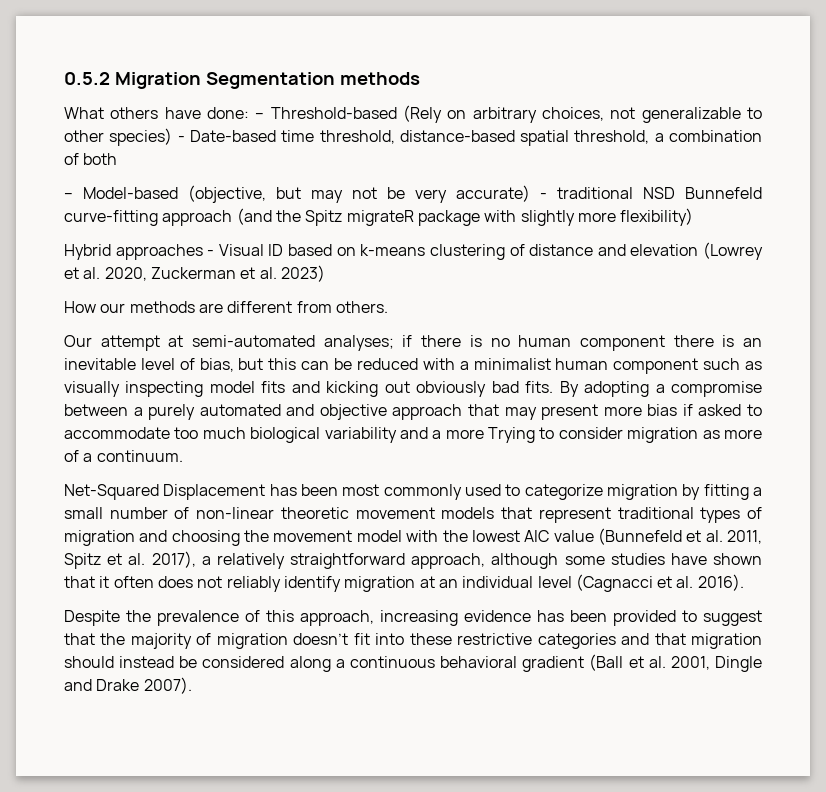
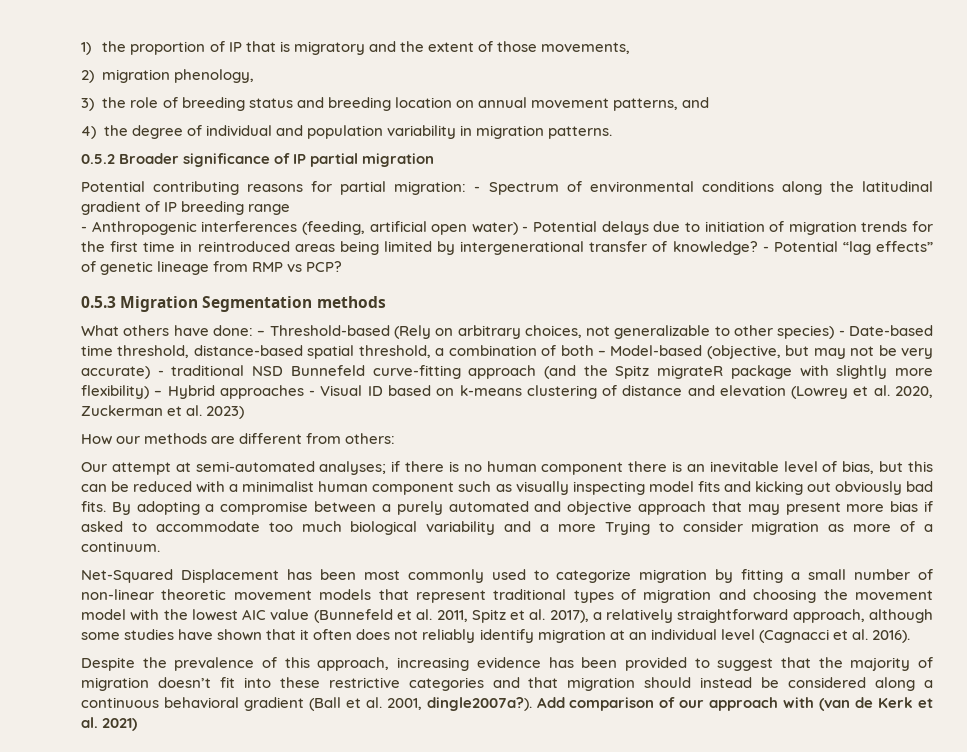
[64,72,110,85] 0.5.2 -> [81,41,631,55] [81,69,255,83] [81,97,710,111] [81,125,612,139] [81,153,435,167] [81,181,934,195] [81,201,291,215] [81,221,933,235] [81,241,933,255] [81,261,343,275] [81,296,116,308] 1) the proportion of IP that is migratory and the extent of those movements, // 2) migration phenology, // 3) the role of breeding status and breeding location on annual movement patterns, and // 4) the degree of individual and population variability in migration patterns. // 0.5.2 Broader significance of IP partial migration // Potential contributing reasons for partial migration: - Spectrum of environmental conditions along the latitudinal gradient of IP breeding range // - Anthropogenic interferences (feeding, artificial open water) - Potential delays due to initiation of migration trends for the first time in reintroduced areas being limited by intergenerational transfer of knowledge? - Potential “lag effects” of genetic lineage from RMP vs PCP? // 0.5.3
(118, 159) // -> (594, 350) none
(694, 217) // -> [154,390,163,396] –
[335,301,388,313] others. -> [345,433,396,444] others:
[715,656,763,672] [64,677,192,694] Dingle and Drake 2007). -> [426,697,934,711] [81,717,138,731] dingle2007a?). Add comparison of our approach with (van de Kerk et al. 2021)

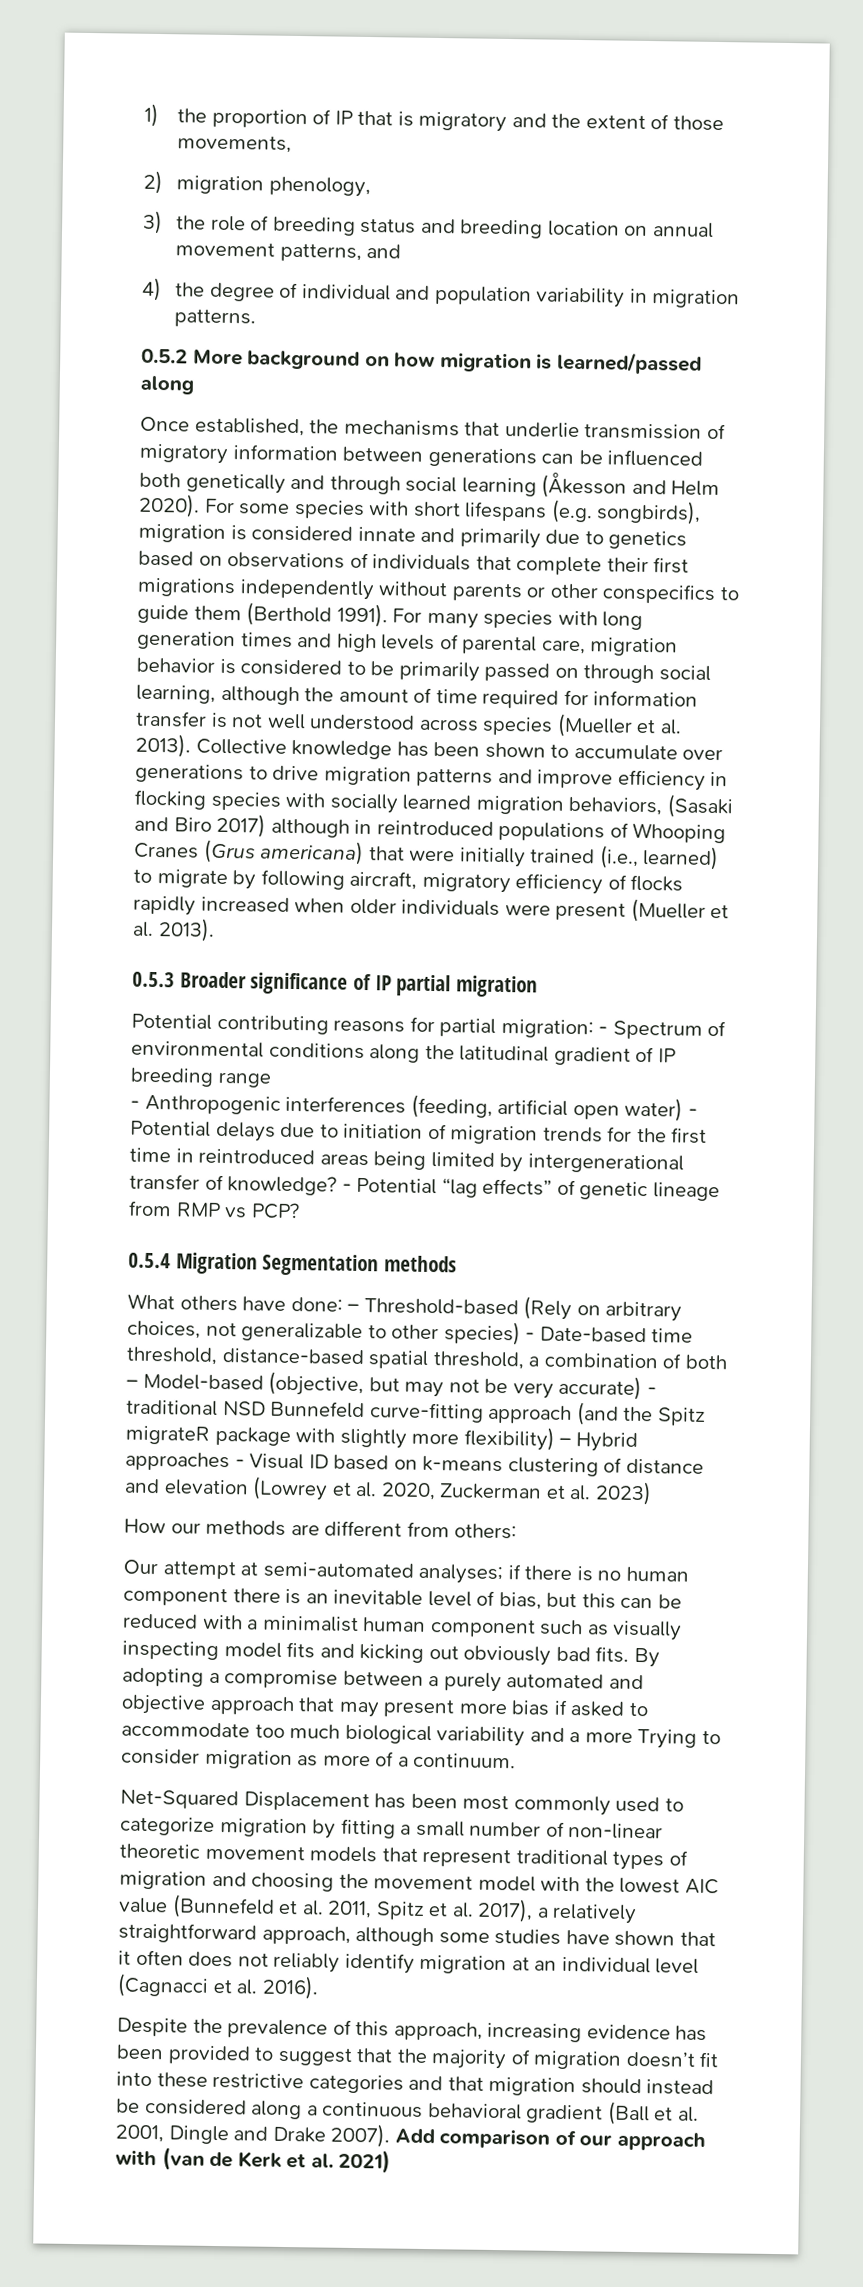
(115, 159) none -> [192,349,702,375] [140,375,194,395] [140,416,726,440] [139,443,704,468] [139,472,721,499] [138,493,702,525] [138,523,688,550] [138,550,690,576] [137,577,739,605] [137,602,644,630] [137,630,679,657] [136,657,711,684] [136,684,699,709] [135,710,682,738] [135,733,724,761] [135,763,729,791] [134,789,734,819] [134,813,727,844] [134,839,720,871] [133,869,684,895] [133,895,730,923] [132,918,215,942] [132,971,175,988] More background on how migration is learned/passed along // Once established, the mechanisms that underlie transmission of migratory information between generations can be influenced both genetically and through social learning (Åkesson and Helm 2020). For some species with short lifespans (e.g. songbirds), migration is considered innate and primarily due to genetics based on observations of individuals that complete their first migrations independently without parents or other conspecifics to guide them (Berthold 1991). For many species with long generation times and high levels of parental care, migration behavior is considered to be primarily passed on through social learning, although the amount of time required for information transfer is not well understood across species (Mueller et al. 2013). Collective knowledge has been shown to accumulate over generations to drive migration patterns and improve efficiency in flocking species with socially learned migration behaviors, (Sasaki and Biro 2017) although in reintroduced populations of Whooping Cranes (Grus americana) that were initially trained (i.e., learned) to migrate by following aircraft, migratory efficiency of flocks rapidly increased when older individuals were present (Mueller et al. 2013). // 0.5.3
[81,296,116,308] 0.5.3 -> [128,1252,171,1269] 0.5.4
[426,697,532,711] dingle2007a?). -> [168,2123,391,2148] Dingle and Drake 2007).

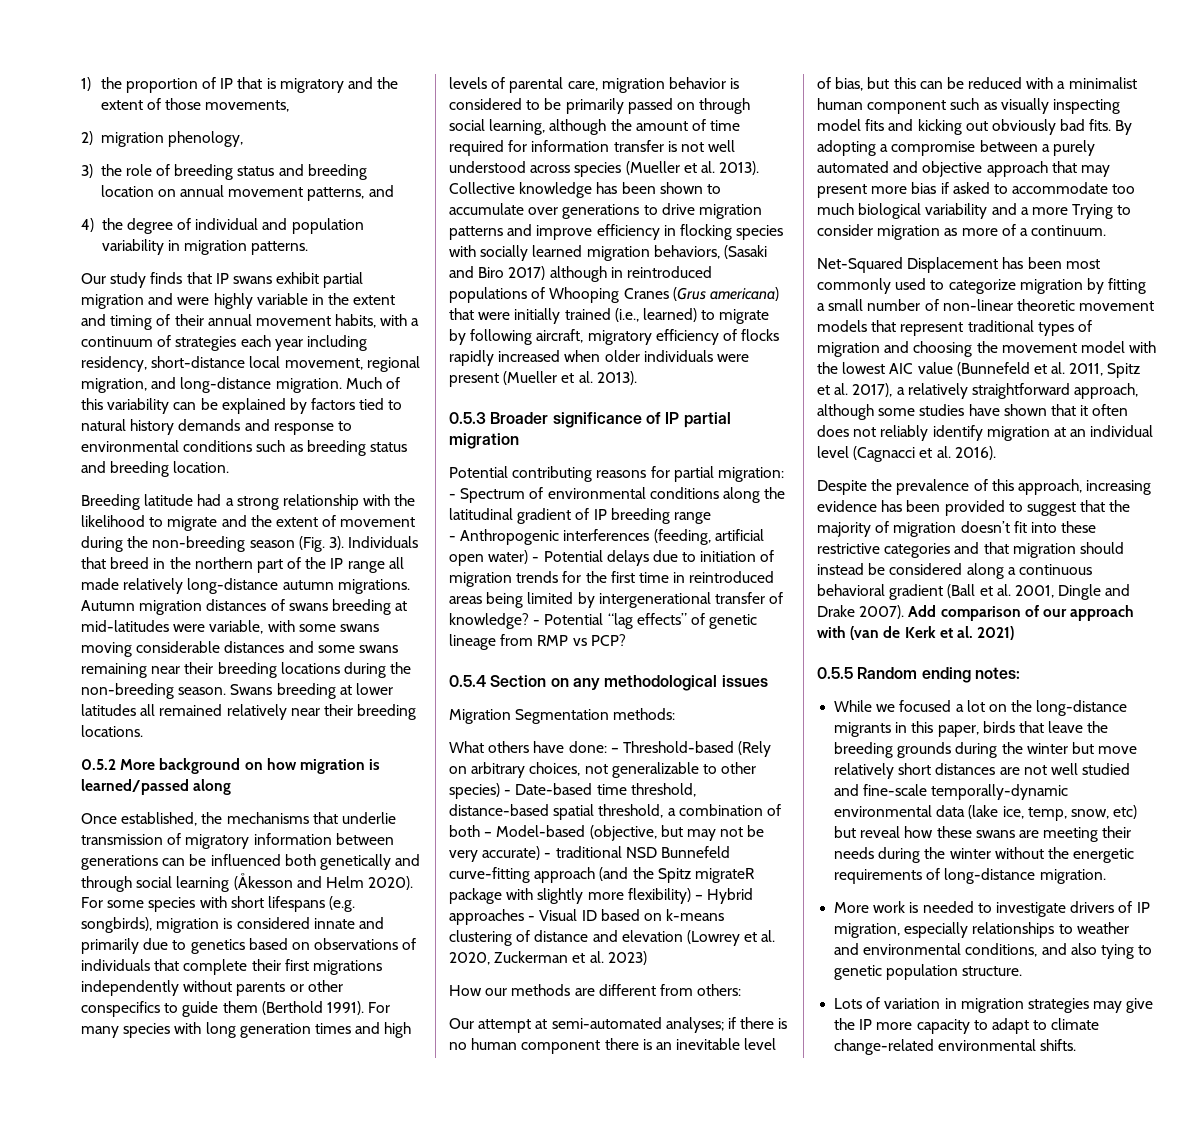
(257, 318) none -> [81,272,364,288] [81,293,396,309] [81,314,420,330] [81,335,367,351] [81,356,420,372] [81,377,400,393] [81,398,403,414] [81,419,352,435] [81,440,407,456] [81,461,230,477] [81,494,416,510] [81,515,416,531] [81,536,419,552] [81,557,404,573] [81,578,410,594] [81,599,408,615] [81,620,379,634] [81,641,398,657] [81,662,412,678] [81,683,393,699] [81,704,417,720] [81,725,143,737] // Our study finds that IP swans exhibit partial migration and were highly variable in the extent and timing of their annual movement habits, with a continuum of strategies each year including residency, short-distance local movement, regional migration, and long-distance migration. Much of this variability can be explained by factors tied to natural history demands and response to environmental conditions such as breeding status and breeding location. // Breeding latitude had a strong relationship with the likelihood to migrate and the extent of movement during the non-breeding season (Fig. 3). Individuals that breed in the northern part of the IP range all made relatively long-distance autumn migrations. Autumn migration distances of swans breeding at mid-latitudes were variable, with some swans moving considerable distances and some swans remaining near their breeding locations during the non-breeding season. Swans breeding at lower latitudes all remained relatively near their breeding locations.
(171, 1260) none -> [490,675,768,691] Section on any methodological issues //
[384,1255,458,1273] methods -> [613,708,676,720] methods:
(392, 2161) none -> [817,667,1020,683] [834,700,1128,716] [834,721,1109,737] [834,742,1138,758] [834,763,1131,779] [834,784,1069,800] [834,805,1138,821] [834,826,1132,842] [834,847,1135,863] [834,868,1106,884] [834,901,1150,917] [834,922,1129,938] [834,943,1153,959] [834,964,1023,980] [834,997,1154,1013] [834,1018,1100,1034] [834,1039,1077,1055] // 0.5.5 Random ending notes: // While we focused a lot on the long-distance migrants in this paper, birds that leave the breeding grounds during the winter but move relatively short distances are not well studied and fine-scale temporally-dynamic environmental data (lake ice, temp, snow, etc) but reveal how these swans are meeting their needs during the winter without the energetic requirements of long-distance migration. // More work is needed to investigate drivers of IP migration, especially relationships to weather and environmental conditions, and also tying to genetic population structure. // Lots of variation in migration strategies may give the IP more capacity to adapt to climate change-related environmental shifts.

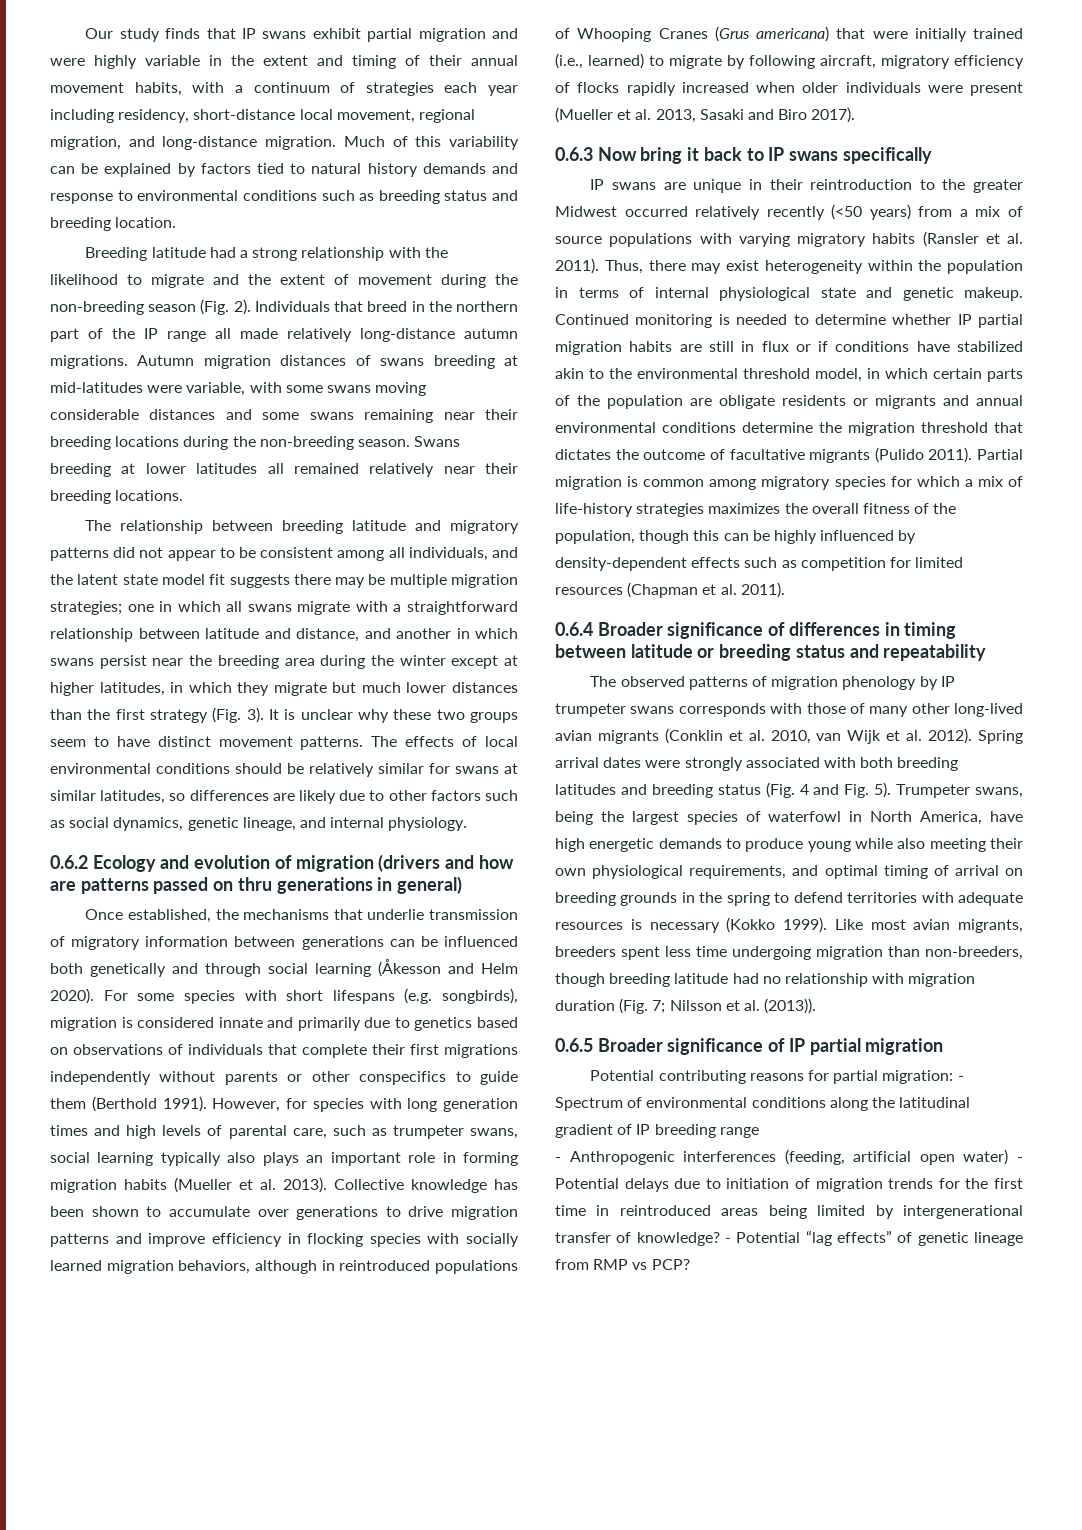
[81,77,399,93] [100,98,290,112] [81,131,243,147] [81,164,367,180] [100,185,394,201] [81,218,364,234] [101,239,309,255] 1) the proportion of IP that is migratory and the extent of those movements, // 2) migration phenology, // 3) the role of breeding status and breeding location on annual movement patterns, and // 4) the degree of individual and population variability in migration patterns. // -> (85, 33) none
[328,536,344,550] 3). -> [233,299,251,315] 2).
[81,758,381,774] [81,779,232,795] 0.5.2 More background on how migration is learned/passed along -> [85,520,519,534] [50,547,518,561] [50,574,518,588] [50,601,518,615] [50,628,518,642] [50,655,518,669] [50,682,518,696] [50,707,518,723] [50,736,519,750] [50,763,518,777] [50,790,518,804] [50,817,468,831] [50,854,514,872] [50,876,463,894] The relationship between breeding latitude and migratory patterns did not appear to be consistent among all individuals, and the latent state model fit suggests there may be multiple migration strategies; one in which all swans migrate with a straightforward relationship between latitude and distance, and another in which swans persist near the breeding area during the winter except at higher latitudes, in which they migrate but much lower distances than the first strategy (Fig. 3). It is unclear why these two groups seem to have distinct movement patterns. The effects of local environmental conditions should be relatively similar for swans at similar latitudes, so differences are likely due to other factors such as social dynamics, genetic lineage, and internal physiology. // 0.6.2 Ecology and evolution of migration (drivers and how are patterns passed on thru generations in general)
[368,1002,391,1013] [81,1026,119,1038] For many -> [212,1098,307,1112] However, for
[601,77,740,93] [449,98,751,114] [449,119,741,135] [449,140,736,156] [449,161,622,177] migration behavior is considered to be primarily passed on through social learning, although the amount of time required for information transfer is not well understood across species -> [332,1125,518,1139] [50,1152,518,1166] [50,1179,167,1193] such as trumpeter swans, social learning typically also plays an important role in forming migration habits
[723,245,767,259] [449,266,546,280] (Sasaki and Biro 2017) -> (251, 1267) none
[596,371,637,385] [449,412,486,424] 2013). // 0.5.3 -> [655,107,856,123] [555,147,932,164] [590,179,1023,193] [555,204,1023,220] [555,231,1023,247] [555,258,1023,274] [555,287,1023,301] [555,314,1023,328] [555,341,1023,355] [555,368,1023,382] [555,395,1023,409] [555,422,1023,436] [555,447,1023,463] [555,476,1024,490] [555,503,957,517] [555,530,917,544] [555,557,964,571] [555,582,785,598] [555,622,957,639] [555,644,987,661] [590,676,955,690] [555,703,1023,717] [555,728,1024,744] [555,757,959,771] [555,782,1023,798] [555,811,1024,825] [555,838,1023,852] [555,865,1023,879] [555,892,1023,906] [555,917,1023,933] [555,946,1023,960] [555,973,976,987] [555,998,817,1014] [555,1038,593,1052] 2013, Sasaki and Biro 2017). // 0.6.3 Now bring it back to IP swans specifically // IP swans are unique in their reintroduction to the greater Midwest occurred relatively recently (<50 years) from a mix of source populations with varying migratory habits (Ransler et al. 2011). Thus, there may exist heterogeneity within the population in terms of internal physiological state and genetic makeup. Continued monitoring is needed to determine whether IP partial migration habits are still in flux or if conditions have stabilized akin to the environmental threshold model, in which certain parts of the population are obligate residents or migrants and annual environmental conditions determine the migration threshold that dictates the outcome of facultative migrants (Pulido 2011). Partial migration is common among migratory species for which a mix of life-history strategies maximizes the overall fitness of the population, though this can be highly influenced by density-dependent effects such as competition for limited resources (Chapman et al. 2011). // 0.6.4 Broader significance of differences in timing between latitude or breeding status and repeatability // The observed patterns of migration phenology by IP trumpeter swans corresponds with those of many other long-lived avian migrants (Conklin et al. 2010, van Wijk et al. 2012). Spring arrival dates were strongly associated with both breeding latitudes and breeding status (Fig. 4 and Fig. 5). Trumpeter swans, being the largest species of waterfowl in North America, have high energetic demands to produce young while also meeting their own physiological requirements, and optimal timing of arrival on breeding grounds in the spring to defend territories with adequate resources is necessary (Kokko 1999). Like most avian migrants, breeders spent less time undergoing migration than non-breeders, though breeding latitude had no relationship with migration duration (Fig. 7; Nilsson et al. (2013)). // 0.6.5
[449,675,768,691] [449,708,676,724] [449,741,772,757] [449,762,757,778] [449,783,696,799] [449,804,781,820] [449,825,765,841] [449,846,730,862] [449,867,755,883] [449,888,754,904] [449,909,725,925] [449,930,776,946] [449,951,647,965] [449,984,742,996] [449,1017,788,1033] [449,1038,777,1054] [817,77,1137,91] [817,98,1120,114] [817,119,1133,135] [817,140,1095,156] [817,161,1110,177] [817,182,1136,198] [817,203,1132,219] [817,224,1107,240] [817,257,1100,273] [817,278,1147,294] [817,299,1155,311] [817,320,1092,336] [817,341,1157,357] [817,362,1141,378] [817,383,1139,399] [817,404,1129,420] [817,425,1154,441] [817,446,996,462] [817,479,1152,495] [817,500,1131,516] [817,521,1097,537] [817,542,1124,558] [817,563,1092,579] [817,584,1131,600] [817,605,1135,621] [817,626,1015,640] [817,667,1020,683] [834,700,1128,716] [834,721,1109,737] [834,742,1138,758] [834,763,1131,779] [834,784,1069,800] [834,805,1138,821] [834,826,1132,842] [834,847,1135,863] [834,868,1106,884] [834,901,1150,917] [834,922,1129,938] [834,943,1153,959] [834,964,1023,980] [834,997,1154,1013] [834,1018,1100,1034] [834,1039,1077,1055] // 0.5.4 Section on any methodological issues // Migration Segmentation methods: // What others have done: – Threshold-based (Rely on arbitrary choices, not generalizable to other species) - Date-based time threshold, distance-based spatial threshold, a combination of both – Model-based (objective, but may not be very accurate) - traditional NSD Bunnefeld curve-fitting approach (and the Spitz migrateR package with slightly more flexibility) – Hybrid approaches - Visual ID based on k-means clustering of distance and elevation (Lowrey et al. 2020, Zuckerman et al. 2023) // How our methods are different from others: // Our attempt at semi-automated analyses; if there is no human component there is an inevitable level of bias, but this can be reduced with a minimalist human component such as visually inspecting model fits and kicking out obviously bad fits. By adopting a compromise between a purely automated and objective approach that may present more bias if asked to accommodate too much biological variability and a more Trying to consider migration as more of a continuum. // Net-Squared Displacement has been most commonly used to categorize migration by fitting a small number of non-linear theoretic movement models that represent traditional types of migration and choosing the movement model with the lowest AIC value (Bunnefeld et al. 2011, Spitz et al. 2017), a relatively straightforward approach, although some studies have shown that it often does not reliably identify migration at an individual level (Cagnacci et al. 2016). // Despite the prevalence of this approach, increasing evidence has been provided to suggest that the majority of migration doesn’t fit into these restrictive categories and that migration should instead be considered along a continuous behavioral gradient (Ball et al. 2001, Dingle and Drake 2007). Add comparison of our approach with (van de Kerk et al. 2021) // 0.5.5 Random ending notes: // While we focused a lot on the long-distance migrants in this paper, birds that leave the breeding grounds during the winter but move relatively short distances are not well studied and fine-scale temporally-dynamic environmental data (lake ice, temp, snow, etc) but reveal how these swans are meeting their needs during the winter without the energetic requirements of long-distance migration. // More work is needed to investigate drivers of IP migration, especially relationships to weather and environmental conditions, and also tying to genetic population structure. // Lots of variation in migration strategies may give the IP more capacity to adapt to climate change-related environmental shifts. -> (690, 1264) none

